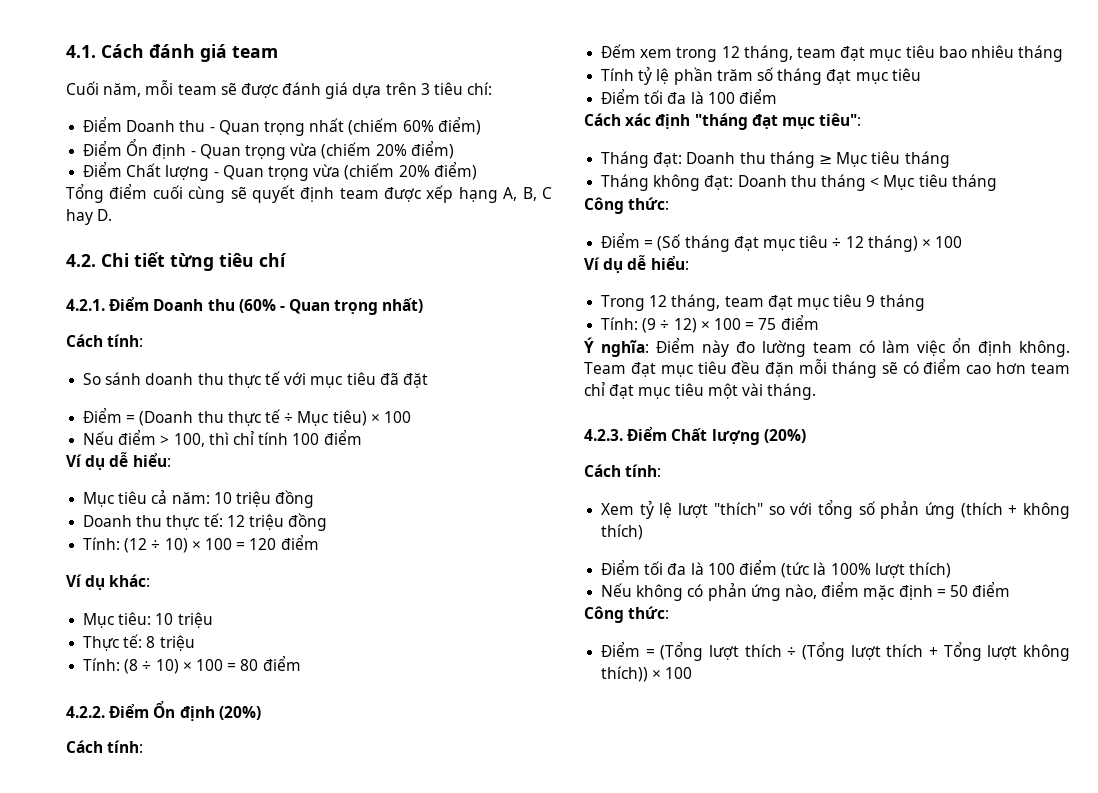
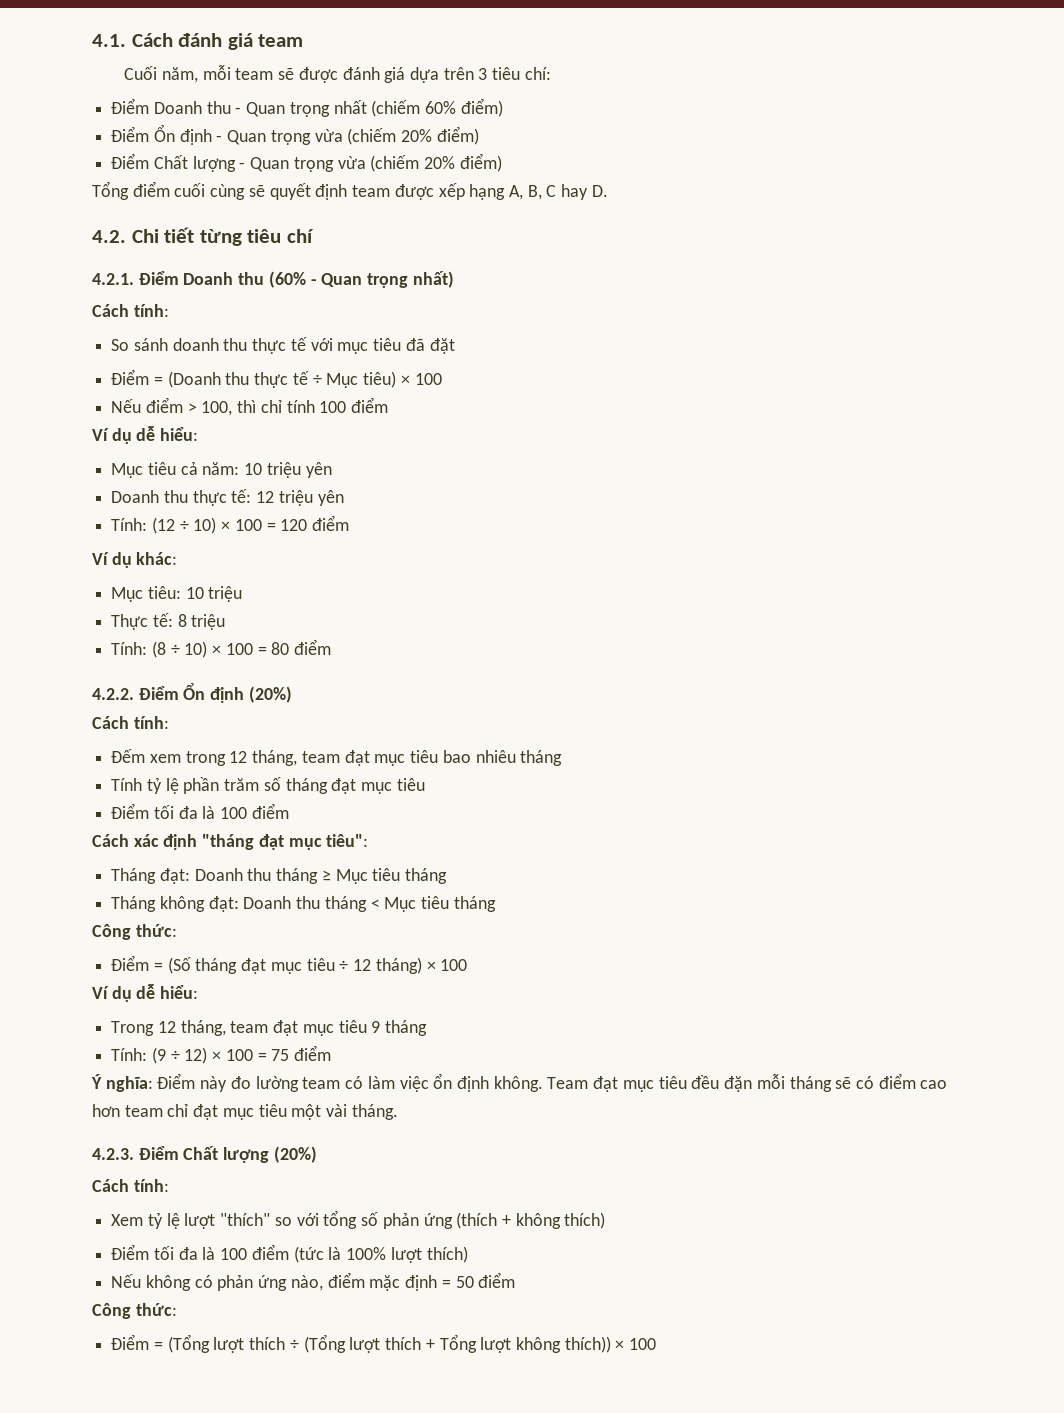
[275,490,315,508] đồng -> [305,462,332,478] yên
[288,513,328,531] đồng -> [317,490,344,506] yên

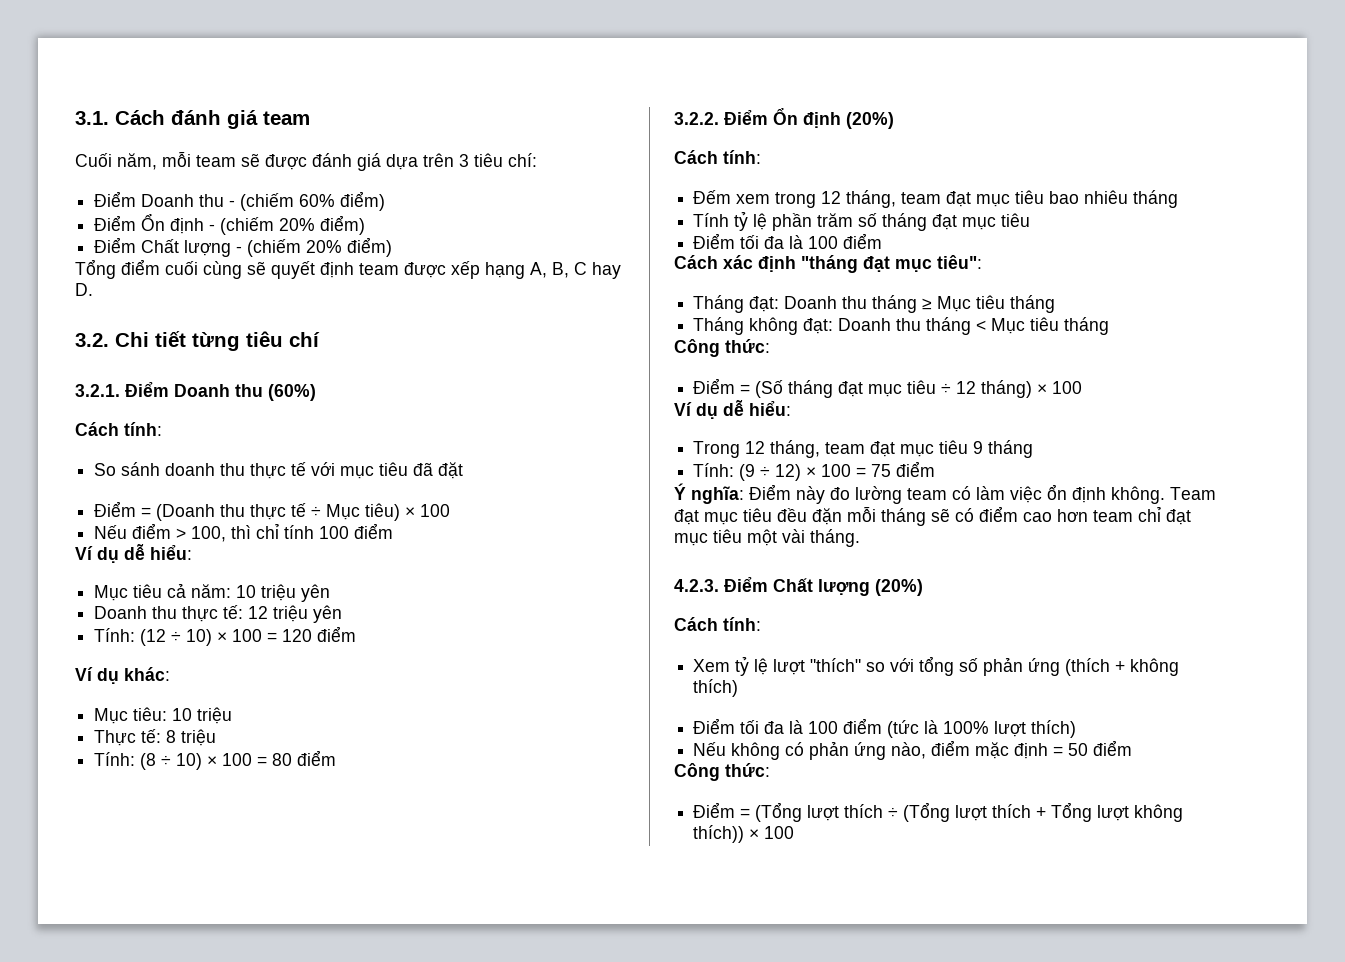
[92,34,126,47] 4.1. -> [75,111,109,125] 3.1.
[246,100,367,117] Quan trọng nhất -> (236, 203) none
[227,129,343,145] Quan trọng vừa -> (216, 227) none
[250,156,366,172] Quan trọng vừa -> (243, 249) none
[92,230,126,243] 4.2. -> [75,333,109,347] 3.2.
[92,271,454,288] 4.2.1. Điểm Doanh thu (60% - Quan trọng nhất) -> [75,382,316,401] 3.2.1. Điểm Doanh thu (60%)
[92,688,134,700] 4.2.2. -> [674,112,719,125] 3.2.2.

